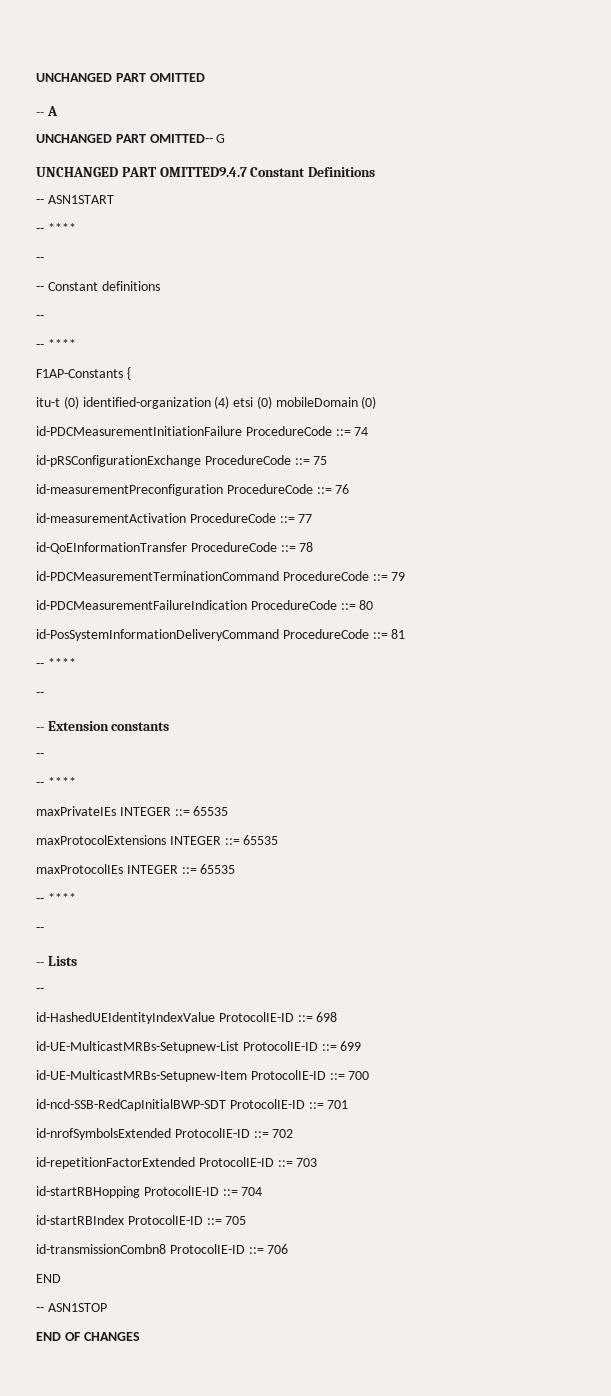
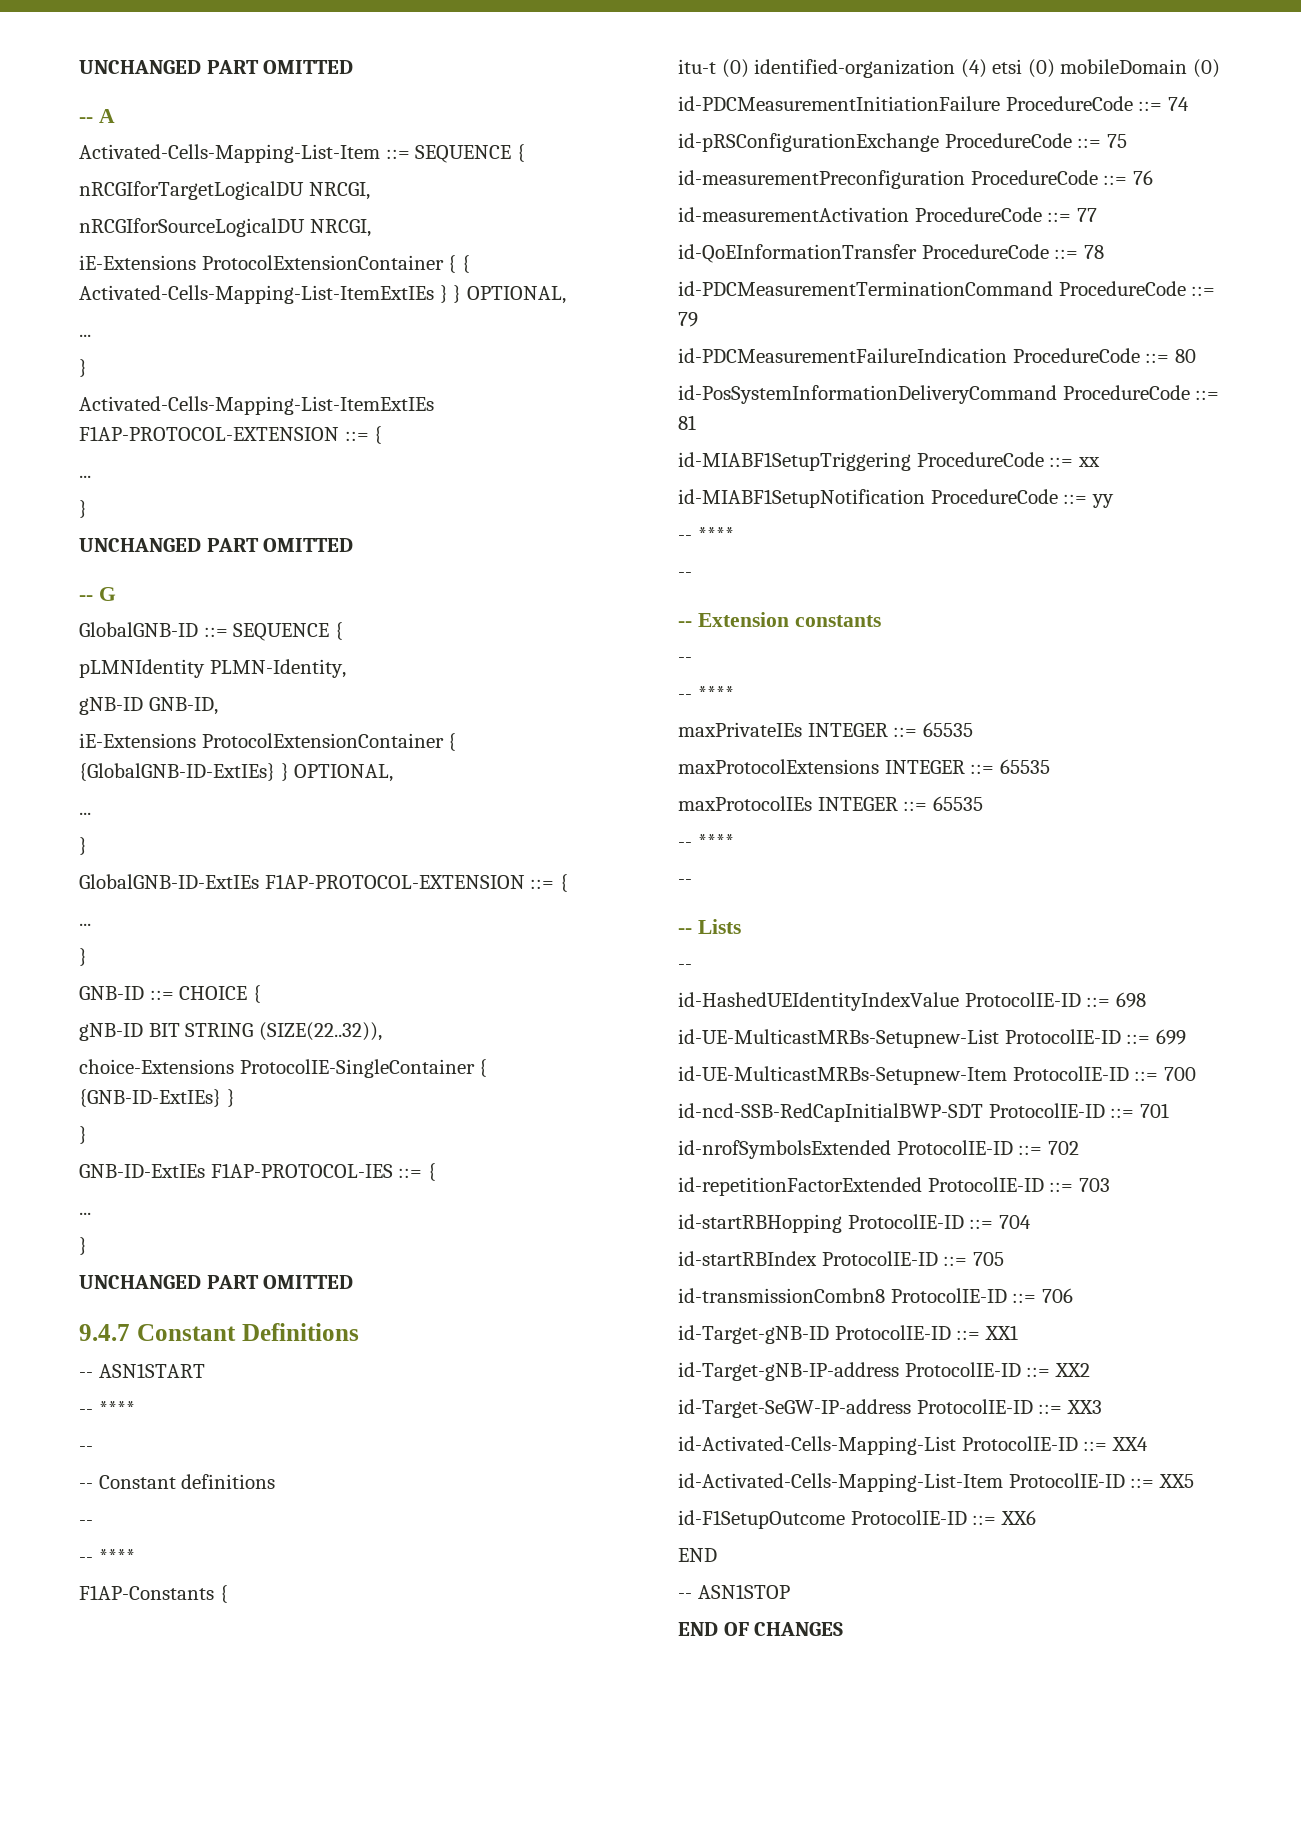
[36,134,226,143] [36,167,247,177] UNCHANGED PART OMITTED-- G // UNCHANGED PART OMITTED9.4.7 -> [79,144,525,163] [79,181,370,200] [79,218,371,237] [79,255,470,273] [79,285,566,304] [79,334,91,337] [79,359,87,377] [79,396,434,415] [79,426,383,444] [79,475,91,478] [79,500,87,518] [79,538,354,552] [79,587,116,601] [79,622,343,641] [79,659,346,678] [79,697,218,715] [79,733,457,751] [79,763,394,782] [79,812,91,815] [79,837,87,855] [79,874,568,892] [79,923,91,926] [79,948,87,966] [79,985,261,1003] [79,1022,382,1041] [79,1059,488,1078] [79,1089,235,1107] [79,1126,87,1144] [79,1163,436,1181] [79,1212,91,1215] [79,1237,87,1255] [79,1275,354,1289] [79,1324,130,1341] Activated-Cells-Mapping-List-Item ::= SEQUENCE { // nRCGIforTargetLogicalDU NRCGI, // nRCGIforSourceLogicalDU NRCGI, // iE-Extensions ProtocolExtensionContainer { { Activated-Cells-Mapping-List-ItemExtIEs } } OPTIONAL, // ... // } // Activated-Cells-Mapping-List-ItemExtIEs F1AP-PROTOCOL-EXTENSION ::= { // ... // } // UNCHANGED PART OMITTED // -- G // GlobalGNB-ID ::= SEQUENCE { // pLMNIdentity PLMN-Identity, // gNB-ID GNB-ID, // iE-Extensions ProtocolExtensionContainer { {GlobalGNB-ID-ExtIEs} } OPTIONAL, // ... // } // GlobalGNB-ID-ExtIEs F1AP-PROTOCOL-EXTENSION ::= { // ... // } // GNB-ID ::= CHOICE { // gNB-ID BIT STRING (SIZE(22..32)), // choice-Extensions ProtocolIE-SingleContainer { {GNB-ID-ExtIEs} } // } // GNB-ID-ExtIEs F1AP-PROTOCOL-IES ::= { // ... // } // UNCHANGED PART OMITTED // 9.4.7
(406, 634) none -> [678,452,1100,471] [678,489,1114,508] // id-MIABF1SetupTriggering ProcedureCode ::= xx // id-MIABF1SetupNotification ProcedureCode ::= yy
(289, 1249) none -> [678,1325,1018,1344] [678,1362,1090,1381] [678,1399,1102,1418] [678,1436,1148,1455] [678,1473,1194,1492] [678,1510,1036,1529] // id-Target-gNB-ID ProtocolIE-ID ::= XX1 // id-Target-gNB-IP-address ProtocolIE-ID ::= XX2 // id-Target-SeGW-IP-address ProtocolIE-ID ::= XX3 // id-Activated-Cells-Mapping-List ProtocolIE-ID ::= XX4 // id-Activated-Cells-Mapping-List-Item ProtocolIE-ID ::= XX5 // id-F1SetupOutcome ProtocolIE-ID ::= XX6

